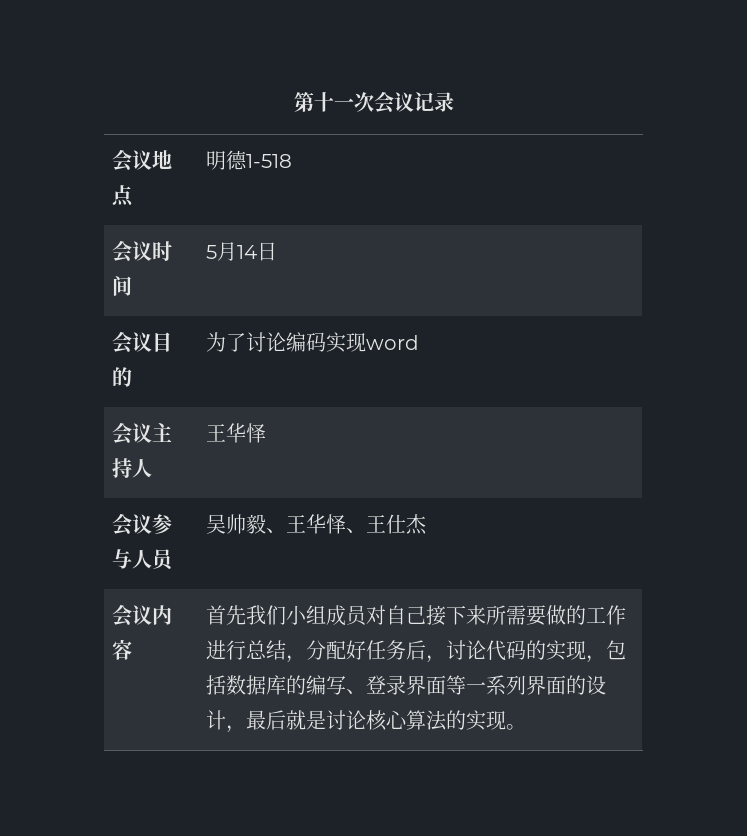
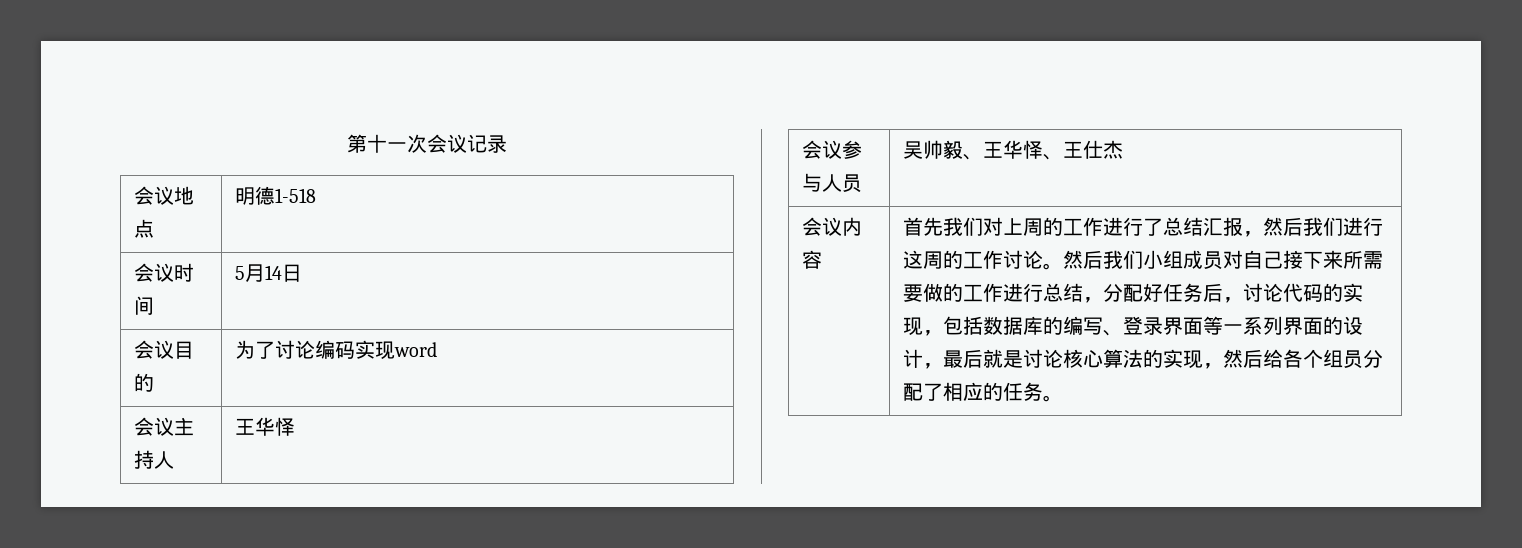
(287, 615) none -> [982,217,1383,237] [902,250,1143,270] 对上周的工作进行了总结汇报，然后我们进行这周的工作讨论。然后我们
(507, 720) none -> [1202,349,1383,369] [902,382,1043,401] ，然后给各个组员分配了相应的任务

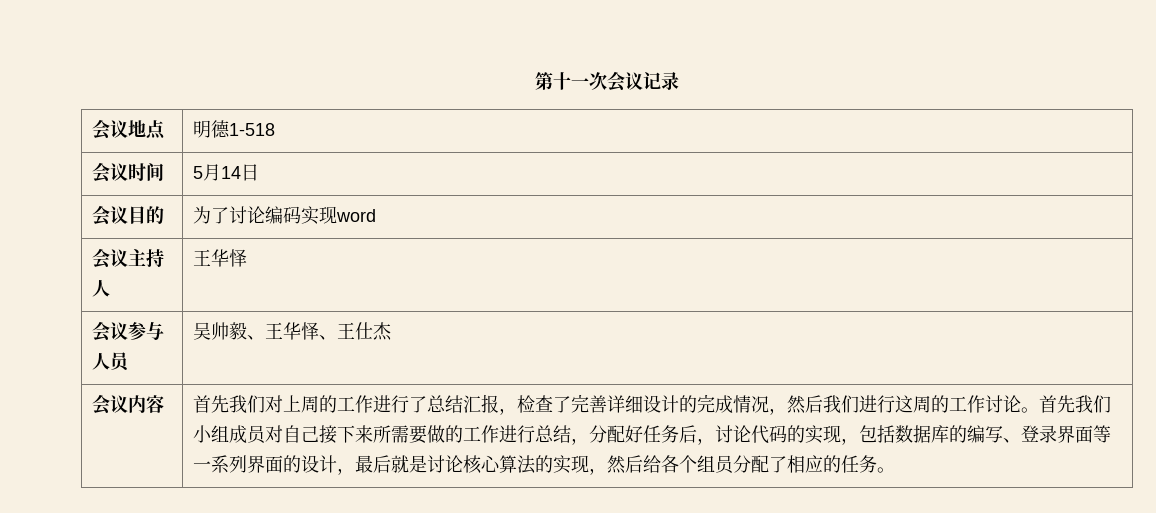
(1263, 234) none -> [517,394,788,415] 检查了完善详细设计的完成情况，
[1062,250,1103,269] 然后 -> [1039,395,1076,413] 首先

